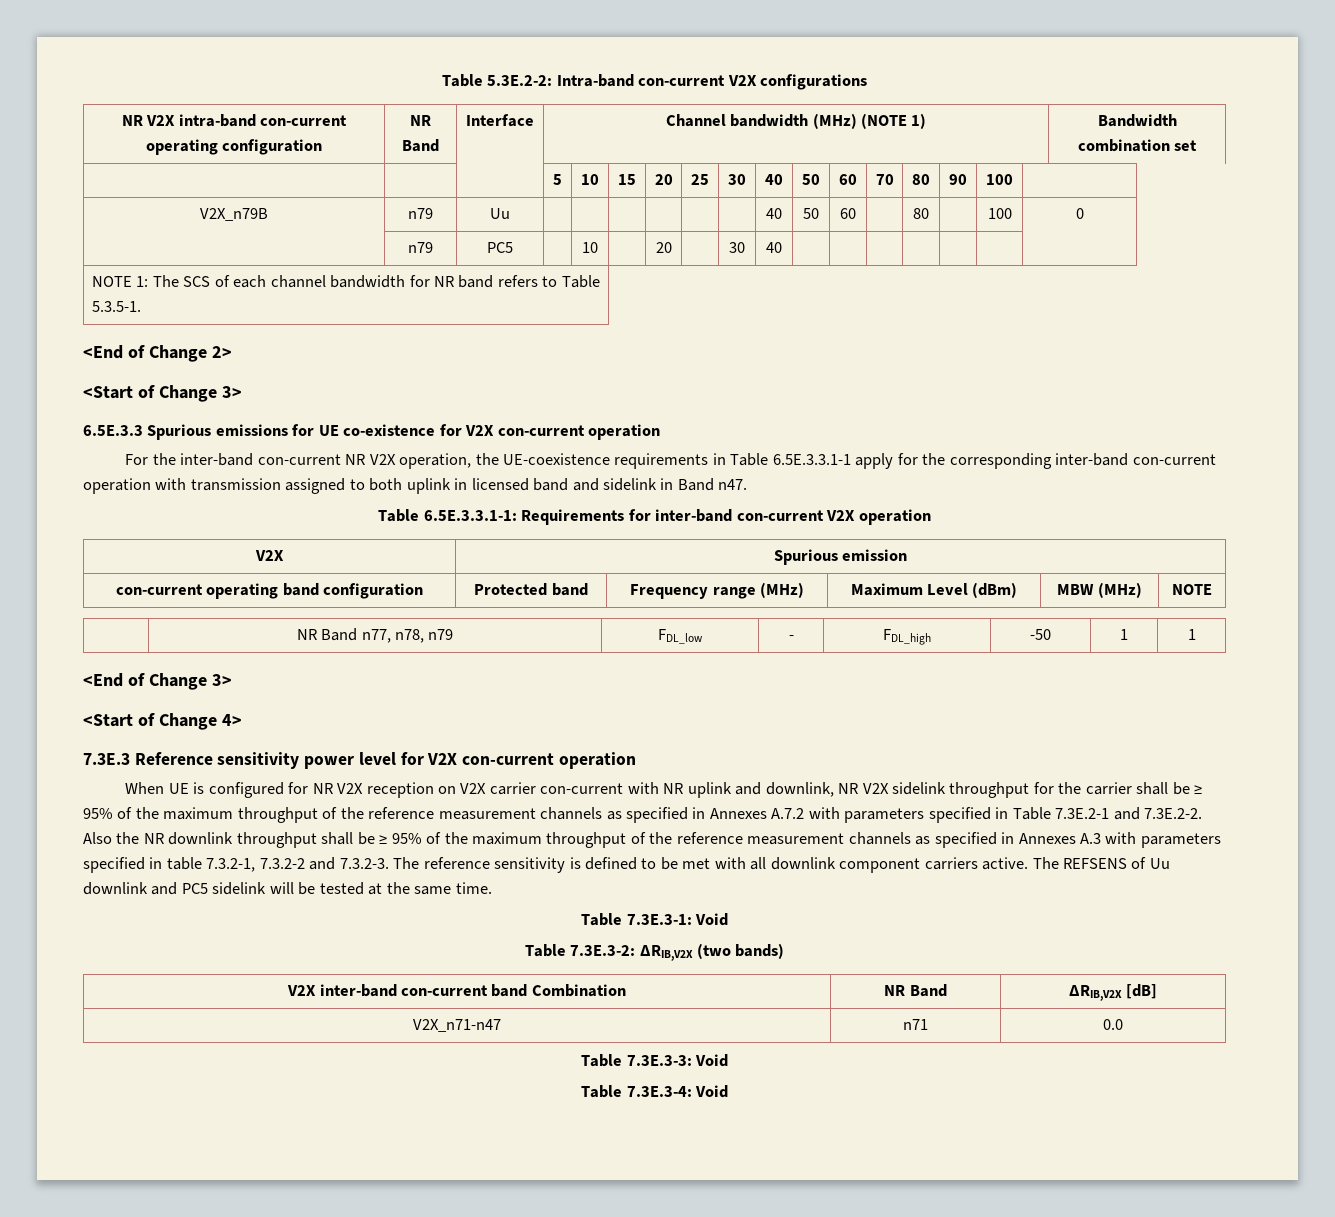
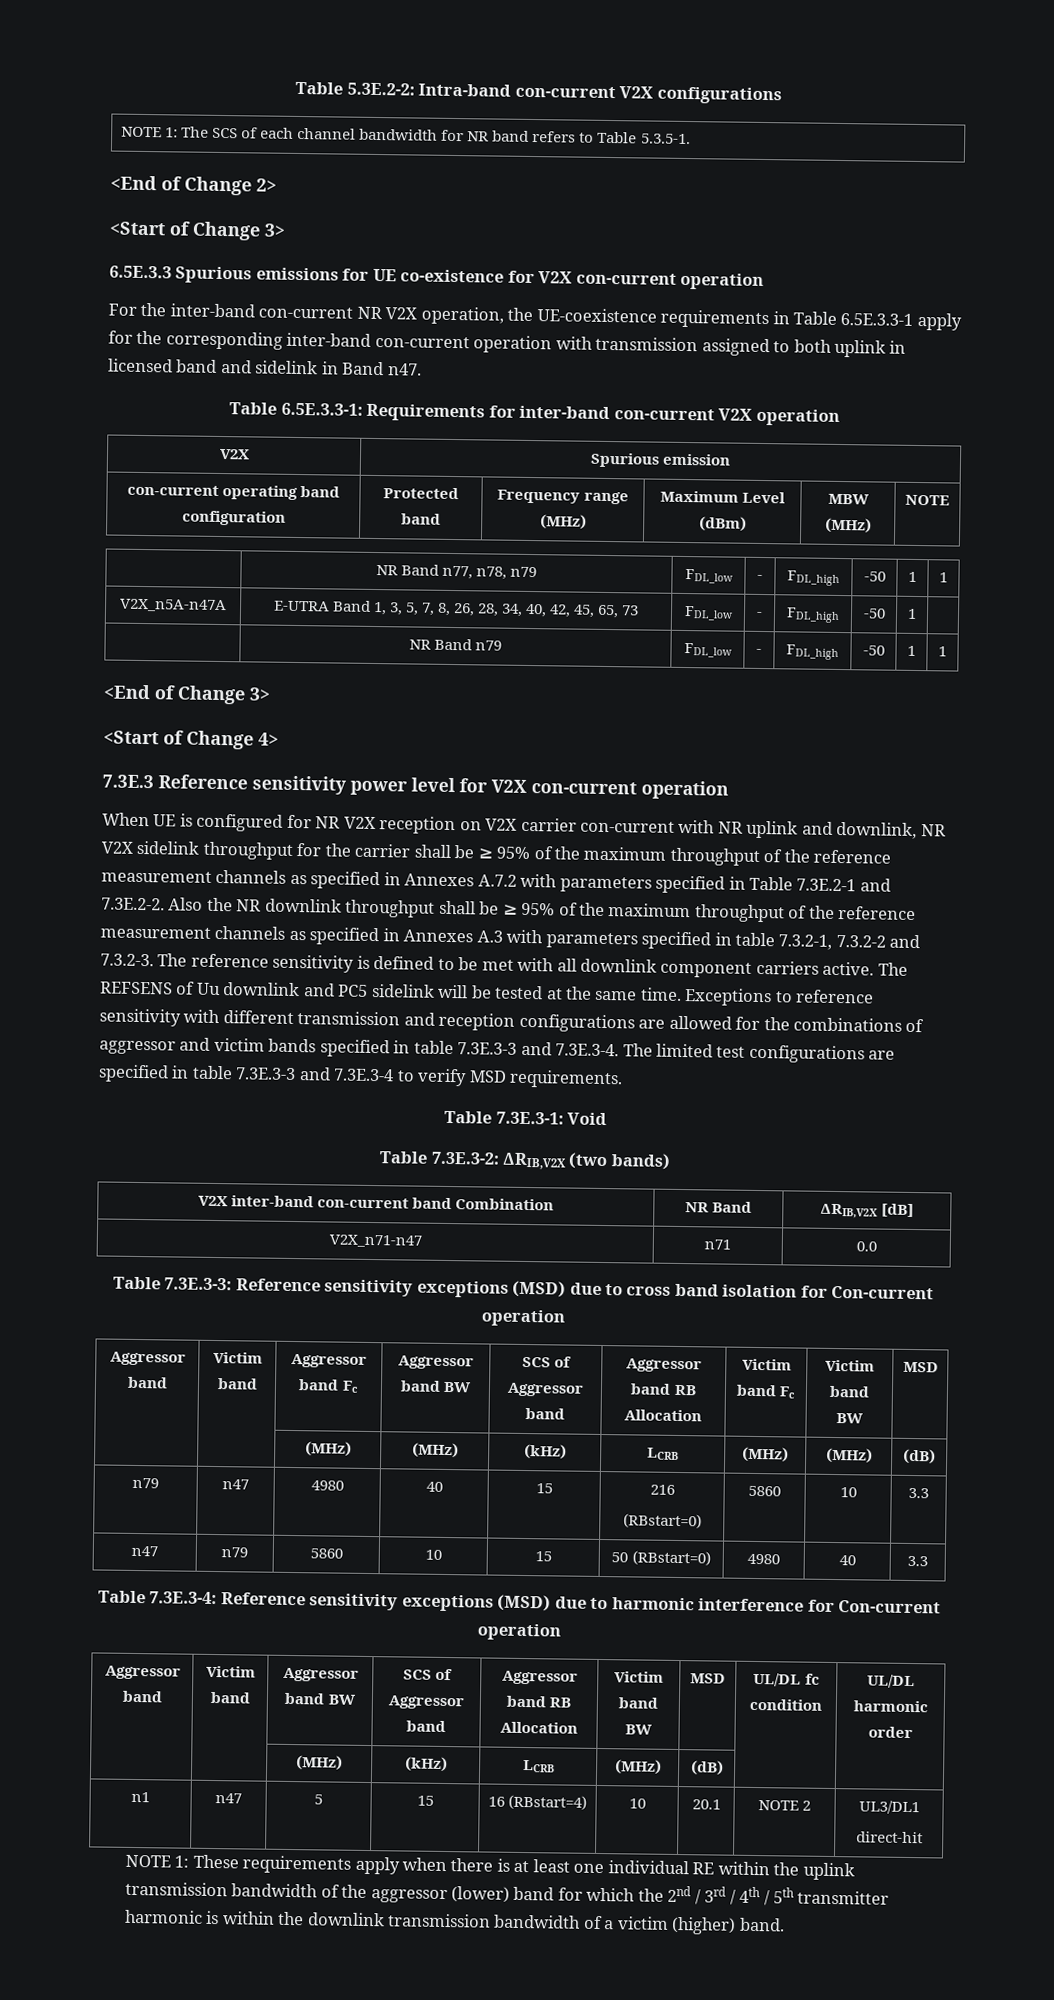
[121,114,348,127] [145,139,323,155] [410,115,431,126] [402,139,439,152] [466,114,534,127] [665,113,927,129] [1097,114,1177,127] [1077,139,1198,152] [553,174,562,185] [581,174,599,185] [618,174,636,185] [654,174,673,185] [691,174,709,185] [728,174,746,185] [765,174,783,185] [802,174,820,185] [839,174,857,185] [875,174,894,185] [912,174,930,185] [949,174,967,185] [986,174,1013,185] [200,208,268,221] [408,208,433,219] [490,208,510,219] [766,208,782,219] [803,208,819,219] [840,208,856,219] [913,208,929,219] [987,208,1012,219] [1075,208,1084,219] [408,242,433,253] [487,242,513,253] [582,242,598,253] [655,242,672,253] [729,242,745,253] [766,242,782,253] // NR V2X intra-band con-current operating configuration | NR Band | Interface | Channel bandwidth (MHz) (NOTE 1) | Bandwidth combination set // | | | 5 | 10 | 15 | 20 | 25 | 30 | 40 | 50 | 60 | 70 | 80 | 90 | 100 | // V2X_n79B | n79 | Uu | | | | | | | 40 | 50 | 60 | | 80 | | 100 | 0 // | n79 | PC5 | | 10 | | 20 | | 30 | 40 | | | | | | | -> (782, 95) none
[772,454,851,465] 6.5E.3.3.1-1 -> [840,312,914,326] 6.5E.3.3-1
[423,510,517,521] 6.5E.3.3.1-1: -> [280,402,363,416] 6.5E.3.3-1:
(1196, 634) none -> [119,598,227,613] [273,600,640,619] [683,605,734,621] [756,611,763,618] [786,607,840,623] [862,608,886,619] [907,608,917,619] [408,638,503,651] [683,642,733,658] [756,648,762,654] [786,644,839,660] [862,645,885,656] [907,645,916,656] [938,646,947,657] // V2X_n5A-n47A | E-UTRA Band 1, 3, 5, 7, 8, 26, 28, 34, 40, 42, 45, 65, 73 | FDL_low | - | FDL_high | -50 | 1 | // | NR Band n79 | FDL_low | - | FDL_high | -50 | 1 | 1
(492, 888) none -> [684,988,875,1007] [99,1008,925,1033] [99,1037,896,1064] [98,1064,624,1089] Exceptions to reference sensitivity with different transmission and reception configurations are allowed for the combinations of aggressor and victim bands specified in table 7.3E.3-3 and 7.3E.3-4. The limited test configurations are specified in table 7.3E.3-3 and 7.3E.3-4 to verify MSD requirements.
[694,1054,728,1067] [581,1085,728,1098] Void // Table 7.3E.3-4: Void -> [235,1278,935,1300] [480,1309,565,1327] [109,1351,186,1366] [126,1376,168,1389] [212,1351,263,1364] [216,1378,258,1390] [291,1353,367,1368] [298,1379,359,1393] [398,1355,474,1370] [399,1380,472,1393] [521,1356,573,1368] [507,1382,584,1397] [525,1408,565,1420] [626,1358,702,1373] [630,1383,697,1396] [624,1409,702,1422] [741,1358,792,1371] [735,1384,797,1399] [825,1359,875,1372] [829,1385,870,1398] [835,1413,863,1424] [902,1361,939,1373] [304,1441,352,1457] [411,1442,459,1459] [523,1443,567,1460] [647,1447,679,1460] [742,1446,789,1463] [825,1447,873,1464] [903,1448,936,1465] [132,1477,159,1489] [222,1479,249,1490] [310,1480,344,1491] [425,1481,443,1492] [535,1483,553,1494] [649,1484,675,1495] [622,1513,702,1529] [748,1485,781,1497] [839,1487,857,1498] [908,1487,929,1499] [131,1545,158,1557] [221,1547,248,1558] [309,1548,343,1559] [424,1549,442,1560] [534,1551,552,1562] [611,1550,711,1566] [747,1553,780,1565] [838,1555,856,1566] [907,1555,928,1567] [97,1590,942,1614] [476,1623,561,1641] [104,1665,181,1680] [121,1690,163,1703] [205,1665,256,1678] [209,1691,251,1704] [282,1667,359,1682] [284,1692,356,1705] [402,1668,454,1681] [388,1695,465,1710] [406,1720,446,1733] [501,1670,578,1685] [505,1695,572,1708] [499,1721,578,1734] [614,1671,664,1683] [618,1697,658,1709] [624,1724,652,1735] [690,1673,726,1684] [753,1672,820,1687] [749,1698,822,1711] [867,1674,915,1689] [852,1700,928,1713] [867,1726,913,1739] [296,1755,343,1771] [404,1756,448,1773] [522,1760,555,1773] [614,1759,662,1775] [690,1760,724,1776] [131,1791,150,1803] [215,1793,242,1804] [314,1794,323,1805] [416,1795,434,1806] [487,1794,588,1810] [628,1798,646,1809] [691,1799,721,1810] [757,1800,812,1811] [858,1800,920,1815] [855,1831,923,1844] [124,1854,855,1881] [124,1881,890,1906] [124,1909,785,1935] Reference sensitivity exceptions (MSD) due to cross band isolation for Con-current operation // Aggressor band | Victim band | Aggressor band Fc | Aggressor band BW | SCS of Aggressor band | Aggressor band RB Allocation | Victim band Fc | Victim band BW | MSD // | | (MHz) | (MHz) | (kHz) | LCRB | (MHz) | (MHz) | (dB) // n79 | n47 | 4980 | 40 | 15 | 216 // (RBstart=0) | 5860 | 10 | 3.3 // n47 | n79 | 5860 | 10 | 15 | 50 (RBstart=0) | 4980 | 40 | 3.3 // Table 7.3E.3-4: Reference sensitivity exceptions (MSD) due to harmonic interference for Con-current operation // Aggressor band | Victim band | Aggressor band BW | SCS of Aggressor band | Aggressor band RB Allocation | Victim band BW | MSD | UL/DL fc condition | UL/DL harmonic order // | | (MHz) | (kHz) | LCRB | (MHz) | (dB) | | // n1 | n47 | 5 | 15 | 16 (RBstart=4) | 10 | 20.1 | NOTE 2 | UL3/DL1 // direct-hit // NOTE 1: These requirements apply when there is at least one individual RE within the uplink transmission bandwidth of the aggressor (lower) band for which the 2nd / 3rd / 4th / 5th transmitter harmonic is within the downlink transmission bandwidth of a victim (higher) band.

